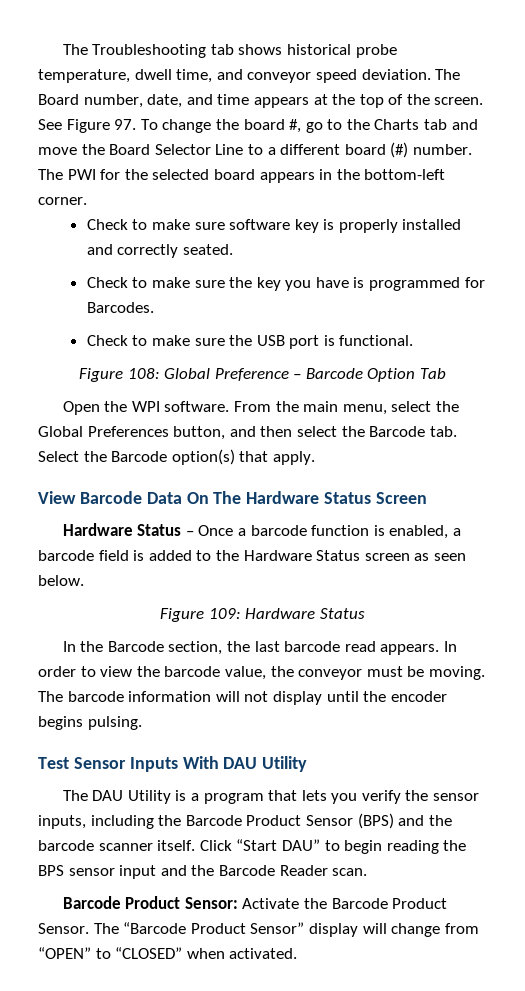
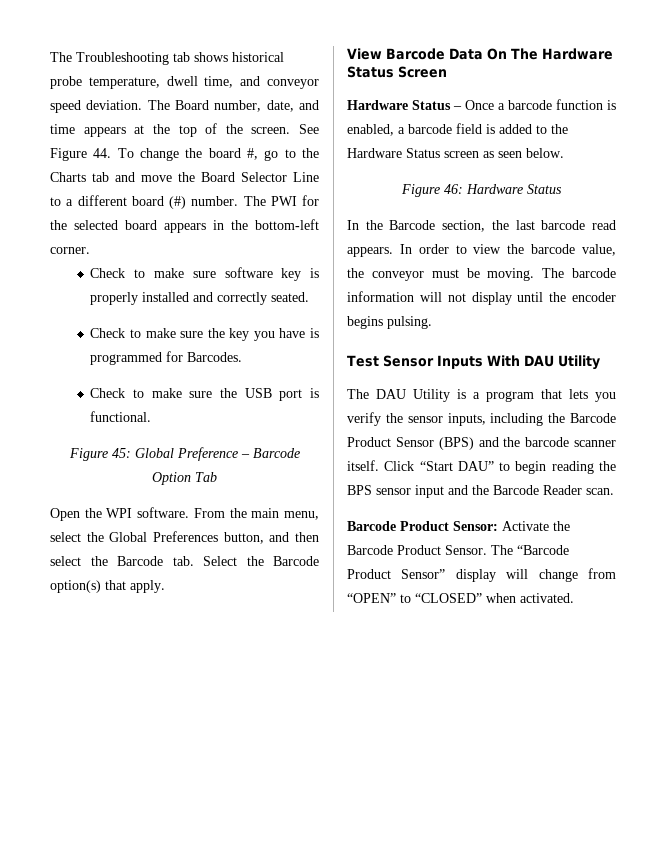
[114,119,137,130] 97. -> [93,148,112,158] 44.
[127,368,160,379] 108: -> [111,448,131,458] 45:
[208,608,241,619] 109: -> [444,184,463,194] 46:

